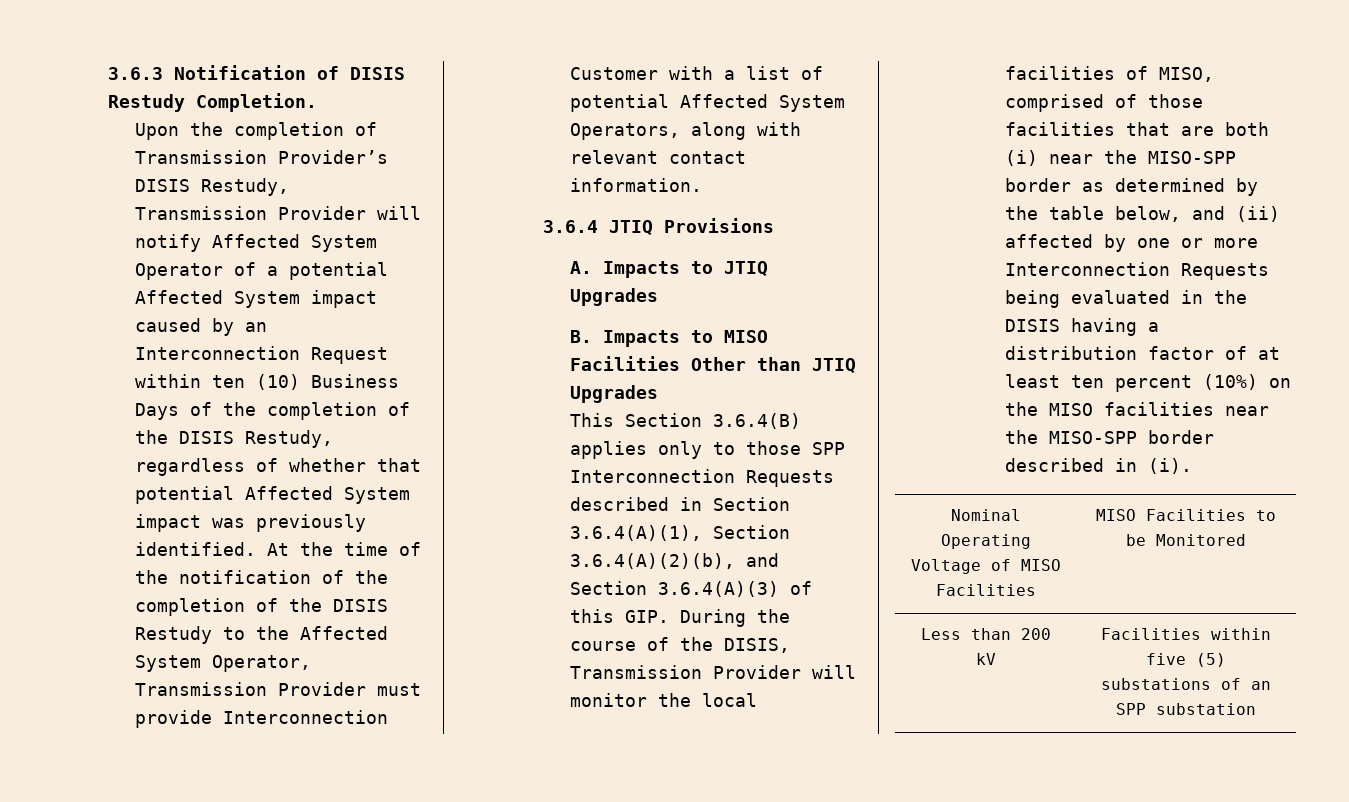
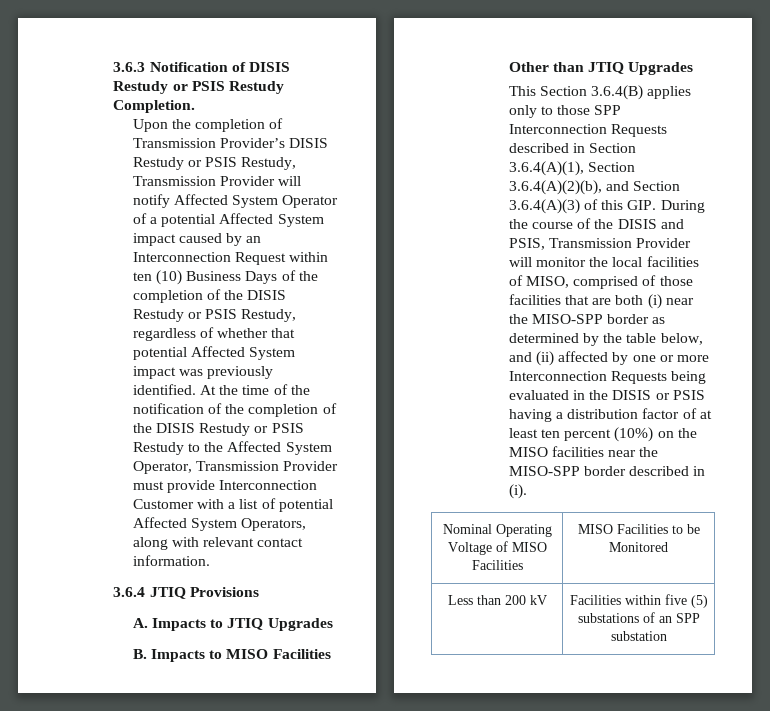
(185, 103) none -> [172,81,284,94] or PSIS Restudy
(191, 185) none -> [132,157,238,170] Restudy or PSIS
(235, 437) none -> [132,309,238,322] Restudy or PSIS
(213, 635) none -> [254,423,304,433] [132,442,184,455] or PSIS Restudy
[724,638,791,653] DISIS, -> [617,219,684,229] [508,238,545,250] DISIS and PSIS,
(1061, 325) none -> [655,390,705,400] or PSIS

